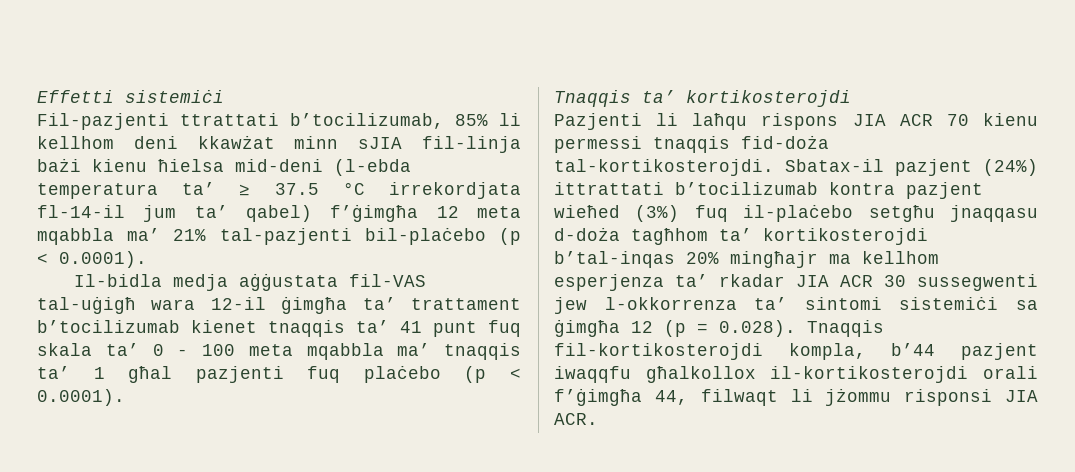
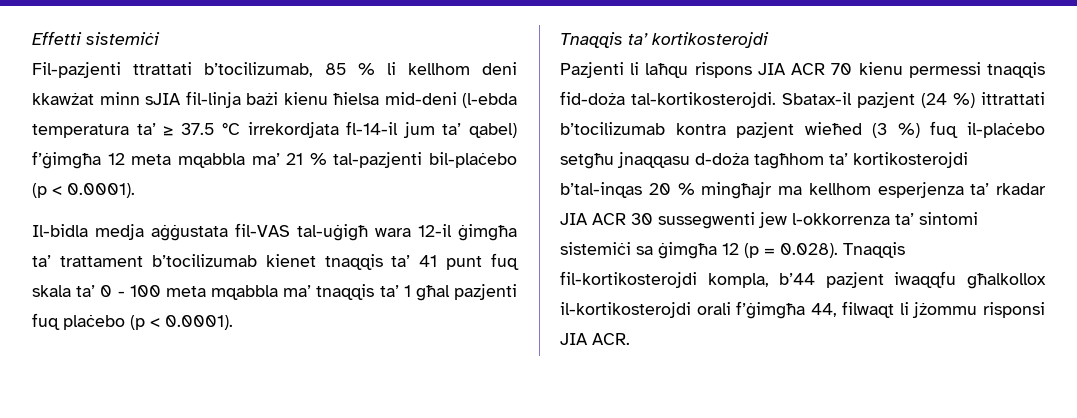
[455,114,488,126] 85% -> [324,63,376,75] 85 %
[173,229,207,241] 21% -> [286,153,327,165] 21 %
[983,159,1038,176] (24%) -> [921,93,975,108] (24 %)
[635,205,680,222] (3%) -> [872,123,920,138] (3 %)
[686,252,719,264] 20% -> [648,183,695,195] 20 %

